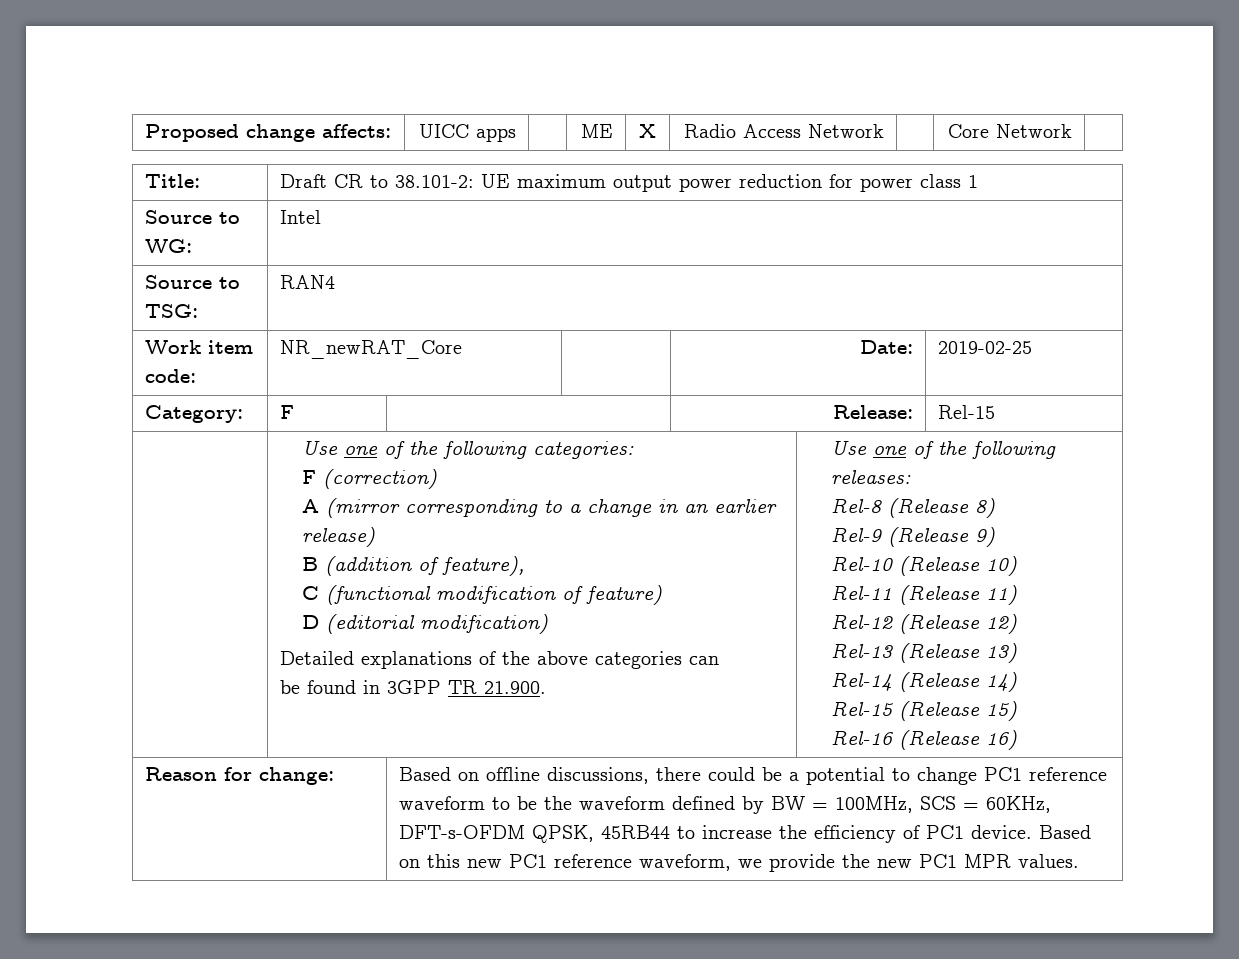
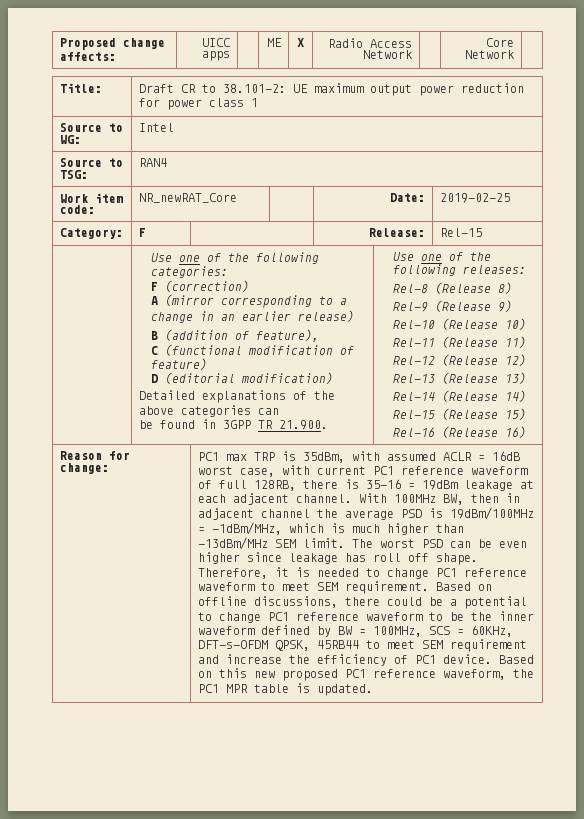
(335, 776) none -> [197,451,520,463] [197,465,528,477] [197,479,534,491] [197,493,520,505] [197,507,534,520] [197,522,464,535] [197,537,527,550] [197,552,478,565] [197,567,527,579] [197,581,429,594] PC1 max TRP is 35dBm, with assumed ACLR = 16dB worst case, with current PC1 reference waveform of full 128RB, there is 35-16 = 19dBm leakage at each adjacent channel. With 100MHz BW, then in adjacent channel the average PSD is 19dBm/100MHz = -1dBm/MHz, which is much higher than -13dBm/MHz SEM limit. The worst PSD can be even higher since leakage has roll off shape. Therefore, it is needed to change PC1 reference waveform to meet SEM requirement.
(573, 803) none -> [498,611,534,621] inner
(696, 832) none -> [386,639,527,652] [197,655,219,664] meet SEM requirement and
(503, 863) none -> [281,669,338,681] proposed
[738,854,1080,872] we provide the new PC1 MPR values. -> [512,669,534,678] [197,683,373,696] the PC1 MPR table is updated.

